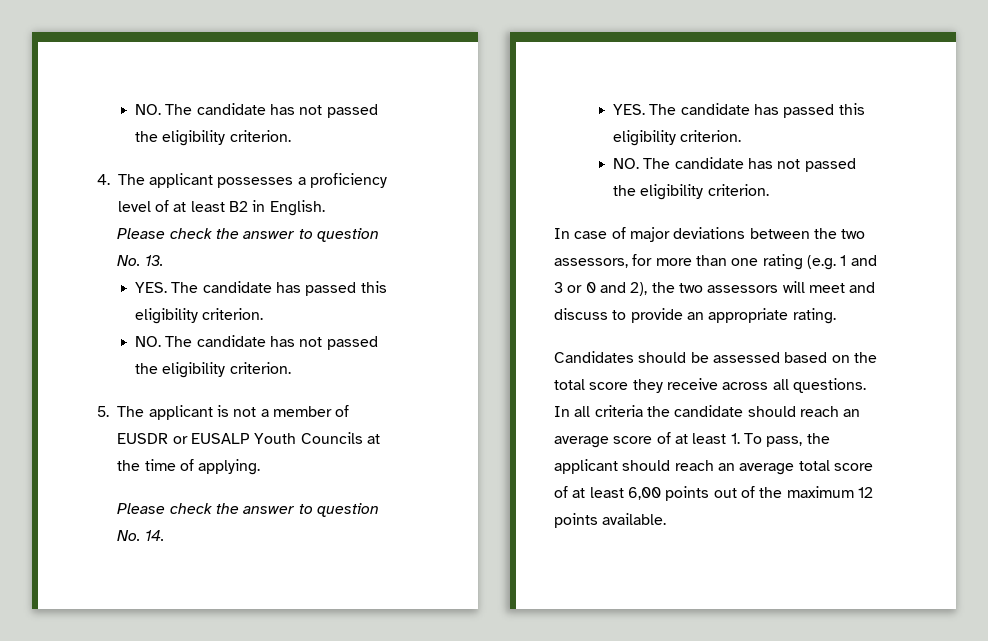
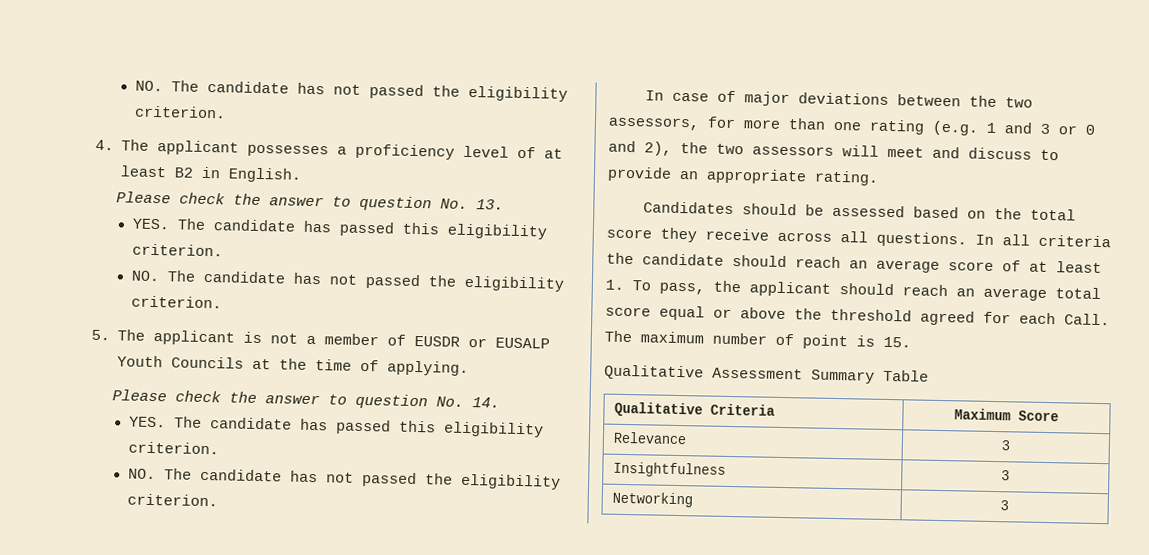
[554,486,873,501] [554,513,667,528] of at least 6,00 points out of the maximum 12 points available. -> [659,305,1110,326] [604,330,911,350] [604,364,929,384] [613,401,775,418] [954,408,1059,422] [612,431,687,445] [1001,440,1010,451] [612,461,726,478] [1001,470,1010,481] [611,491,693,508] [1000,500,1009,511] equal or above the threshold agreed for each Call. The maximum number of point is 15. // Qualitative Assessment Summary Table // Qualitative Criteria | Maximum Score // Relevance | 3 // Insightfulness | 3 // Networking | 3

